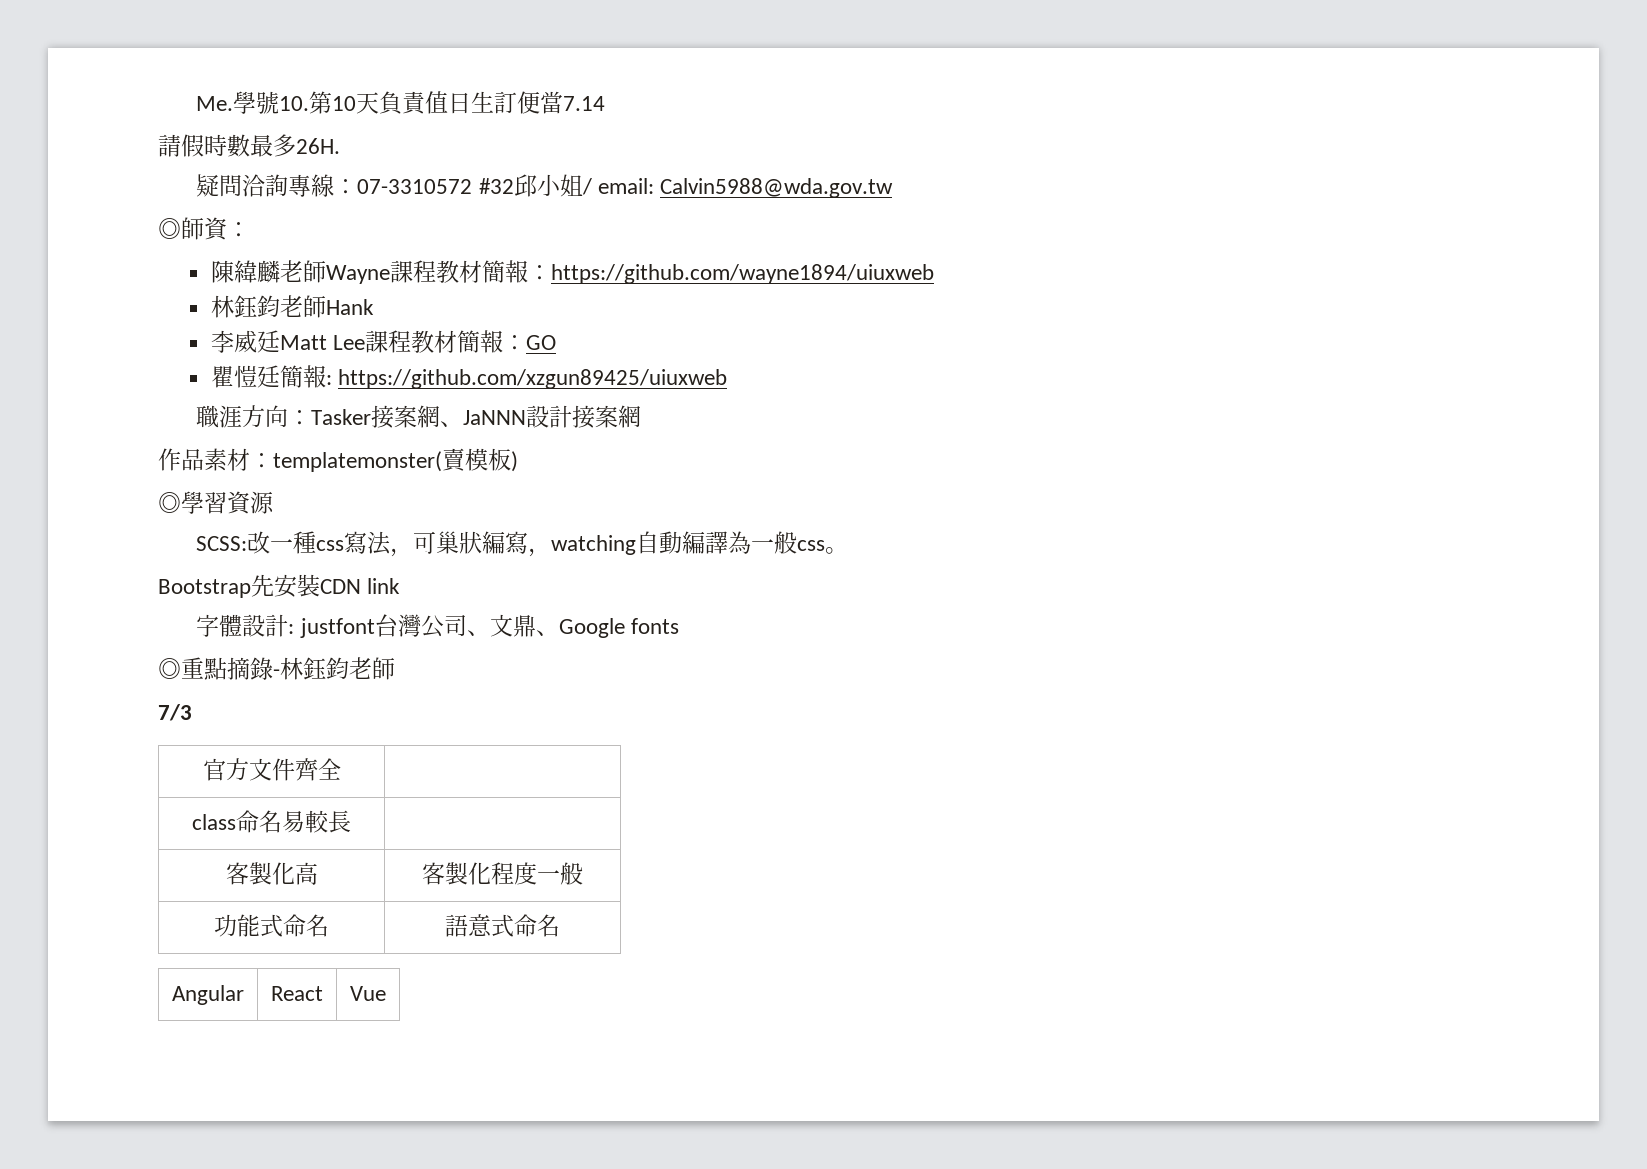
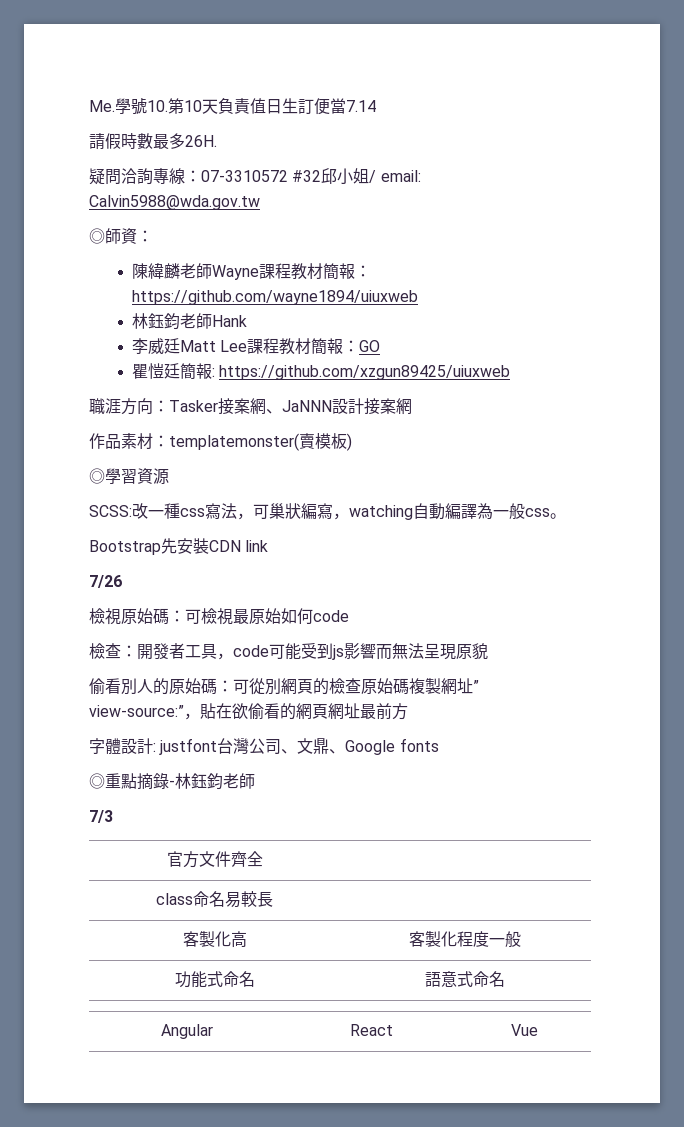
(401, 586) none -> [89,575,122,588] [89,608,349,625] [89,643,488,660] [89,678,479,695] [89,703,408,720] // 7/26 // 檢視原始碼：可檢視最原始如何code // 檢查：開發者工具，code可能受到js影響而無法呈現原貌 // 偷看別人的原始碼：可從別網頁的檢查原始碼複製網址” view-source:”，貼在欲偷看的網頁網址最前方

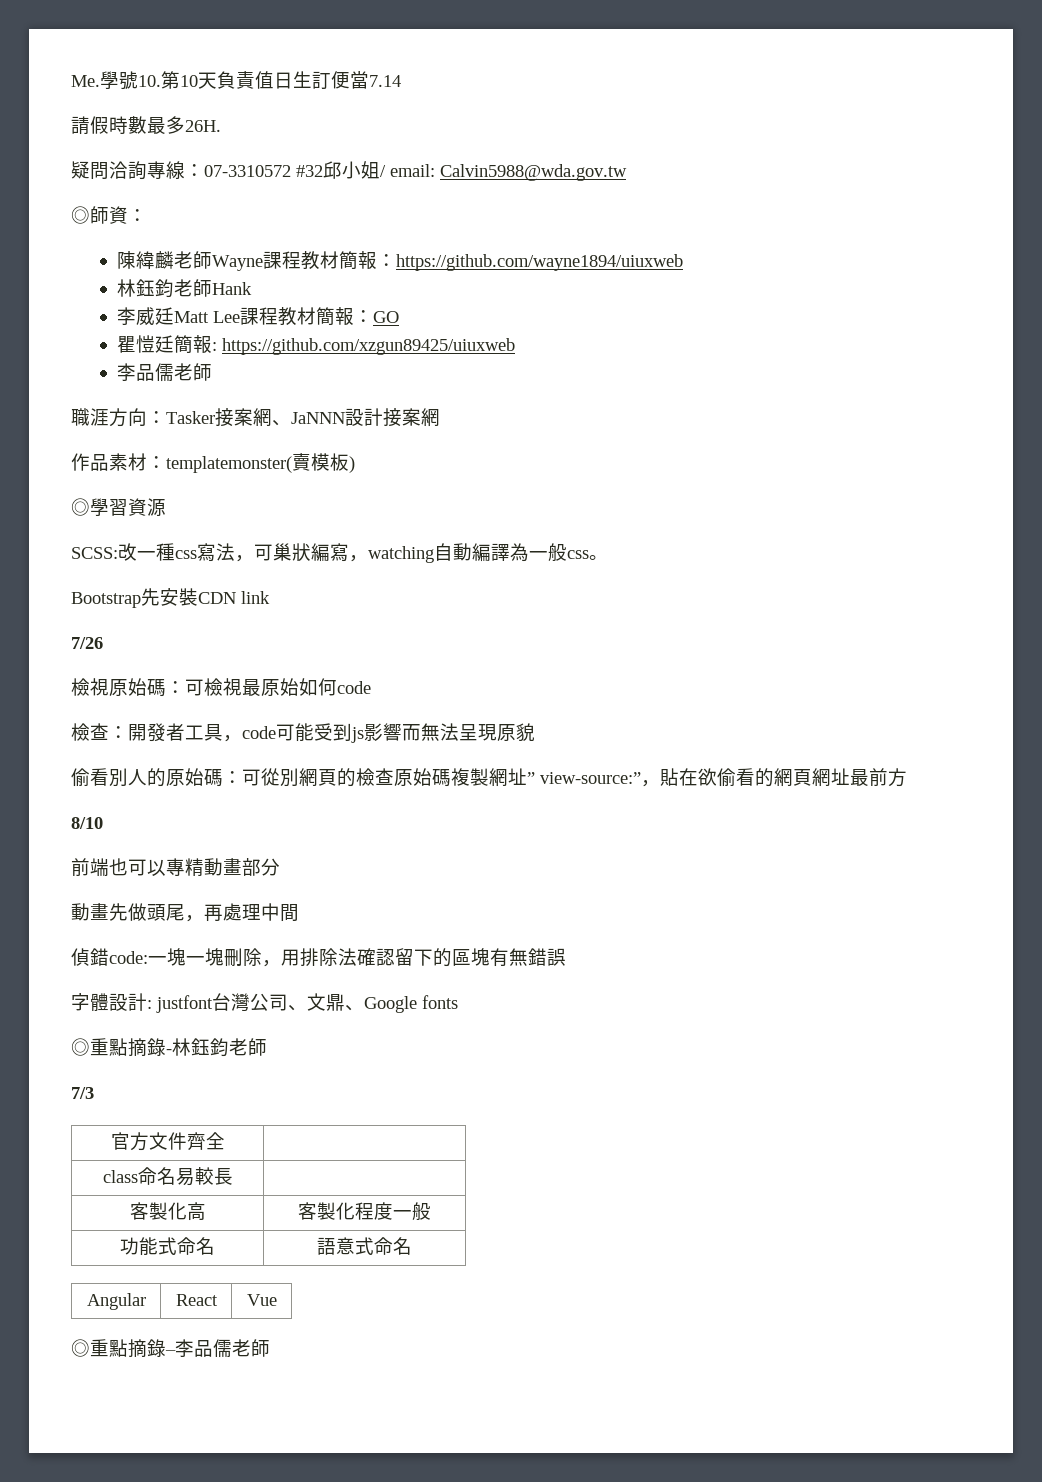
(511, 372) none -> [116,363,212,382] // 李品儒老師
(408, 711) none -> [71,817,103,829] [71,858,280,877] [71,903,299,922] [71,948,566,967] // 8/10 // 前端也可以專精動畫部分 // 動畫先做頭尾，再處理中間 // 偵錯code:一塊一塊刪除，用排除法確認留下的區塊有無錯誤
(538, 1030) none -> [71,1339,270,1358] // ◎重點摘錄–李品儒老師

